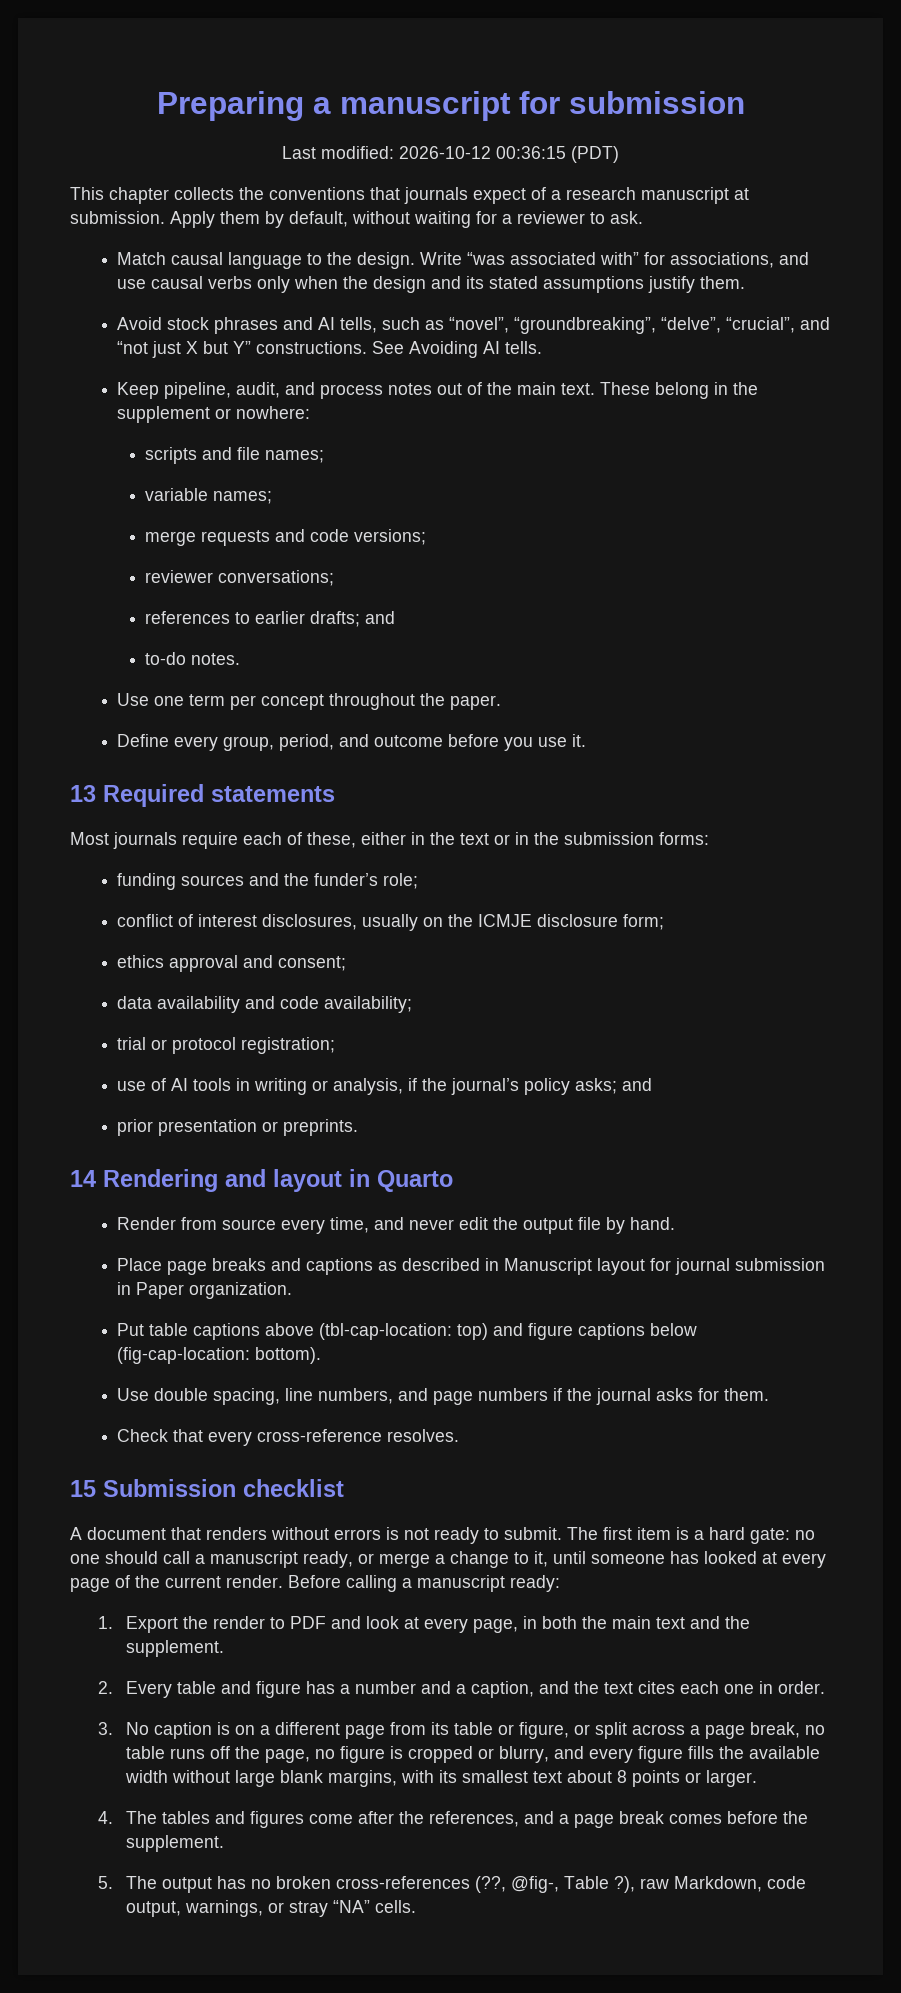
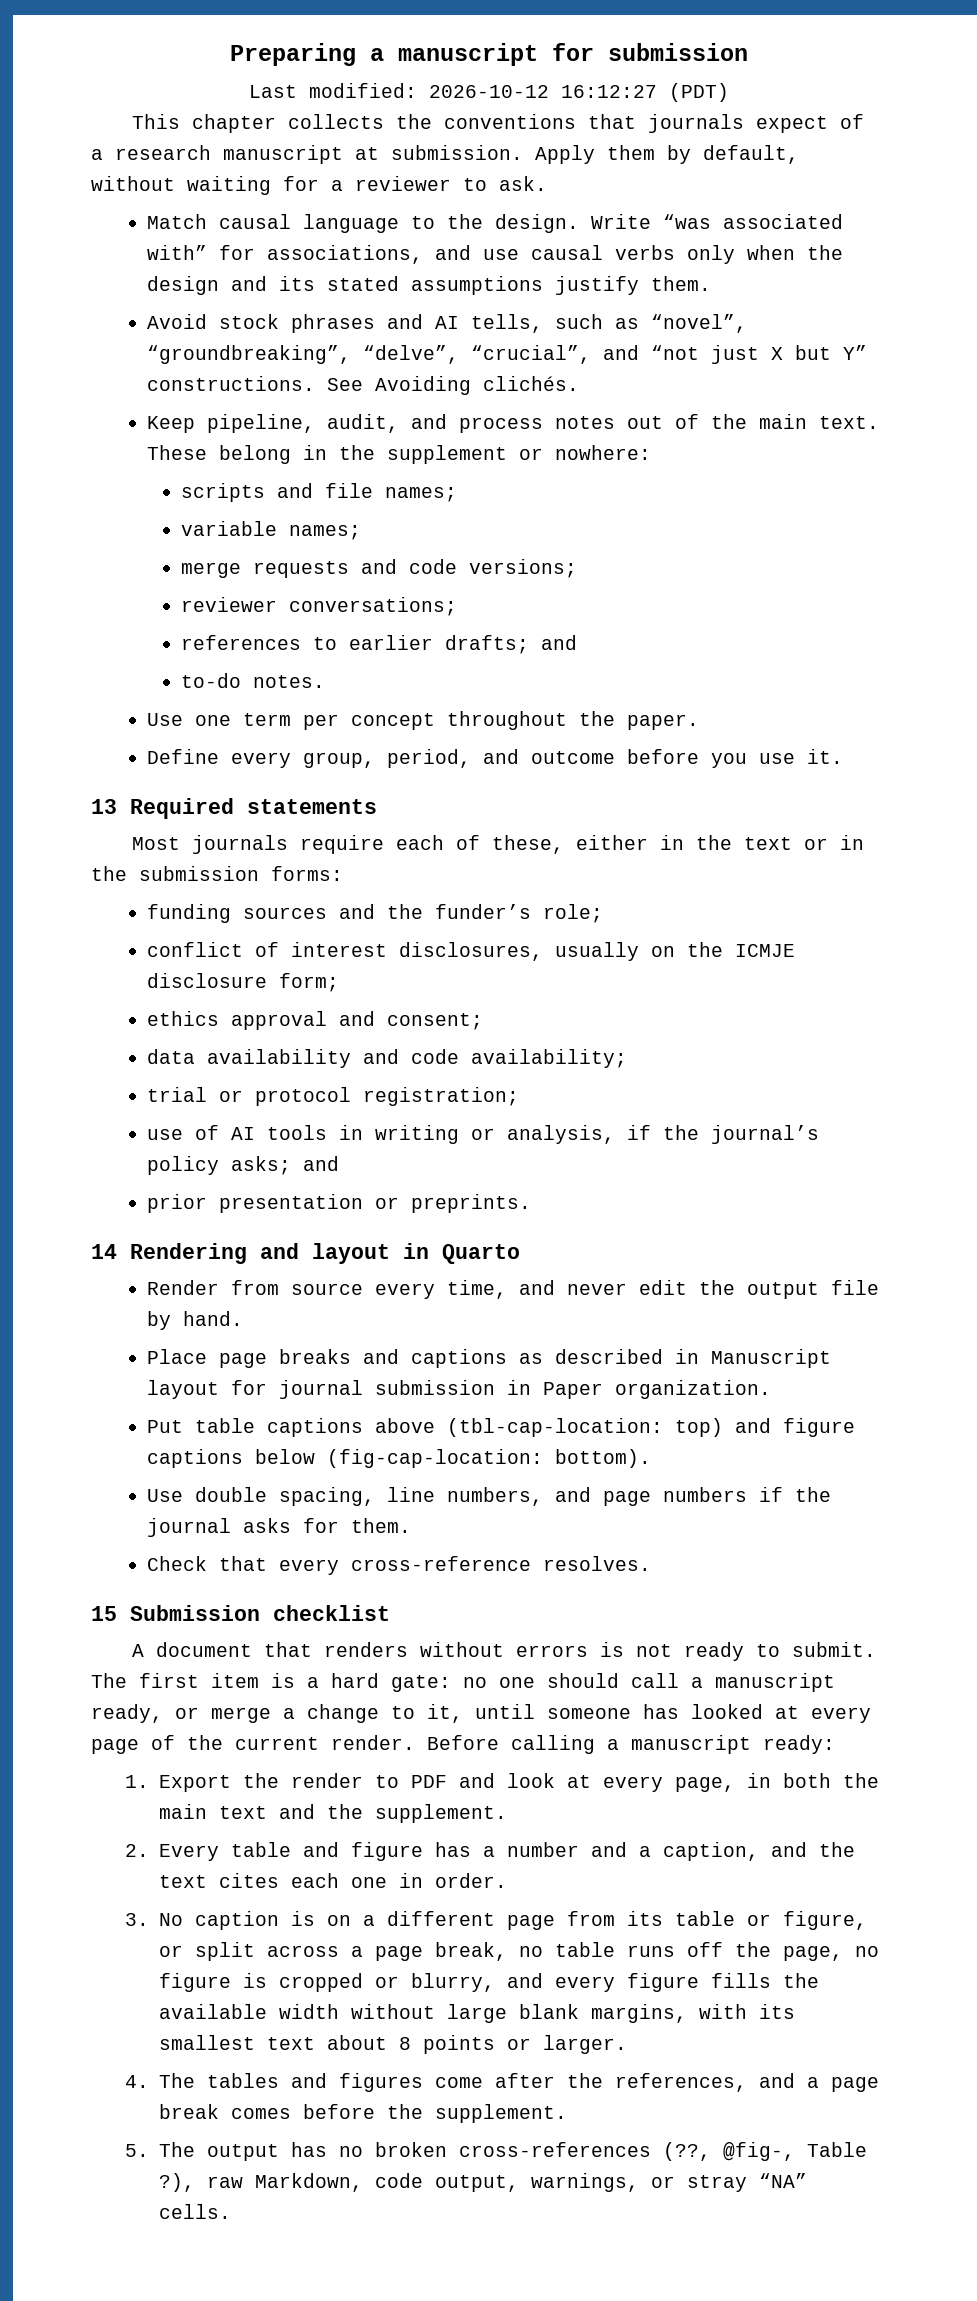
[496,146,566,159] 00:36:15 -> [560,85,657,98] 16:12:27
[483,341,543,354] AI tells. -> [482,376,579,391] clichés.

